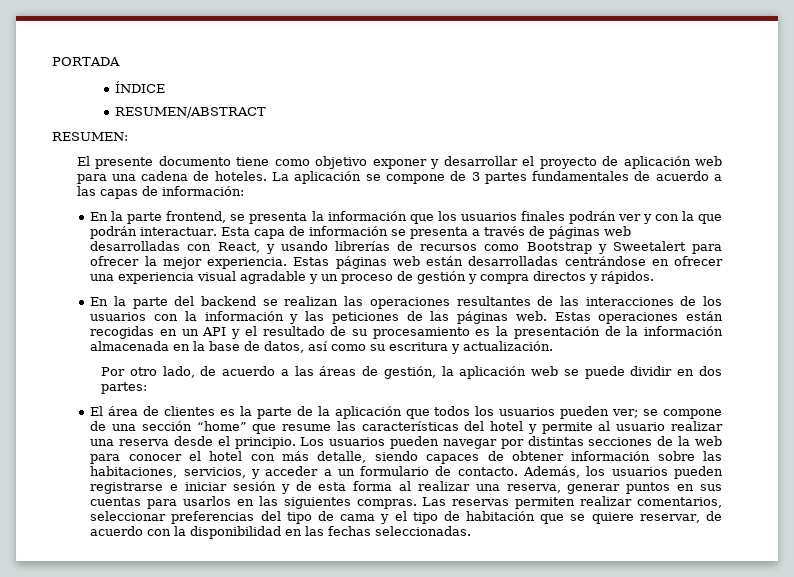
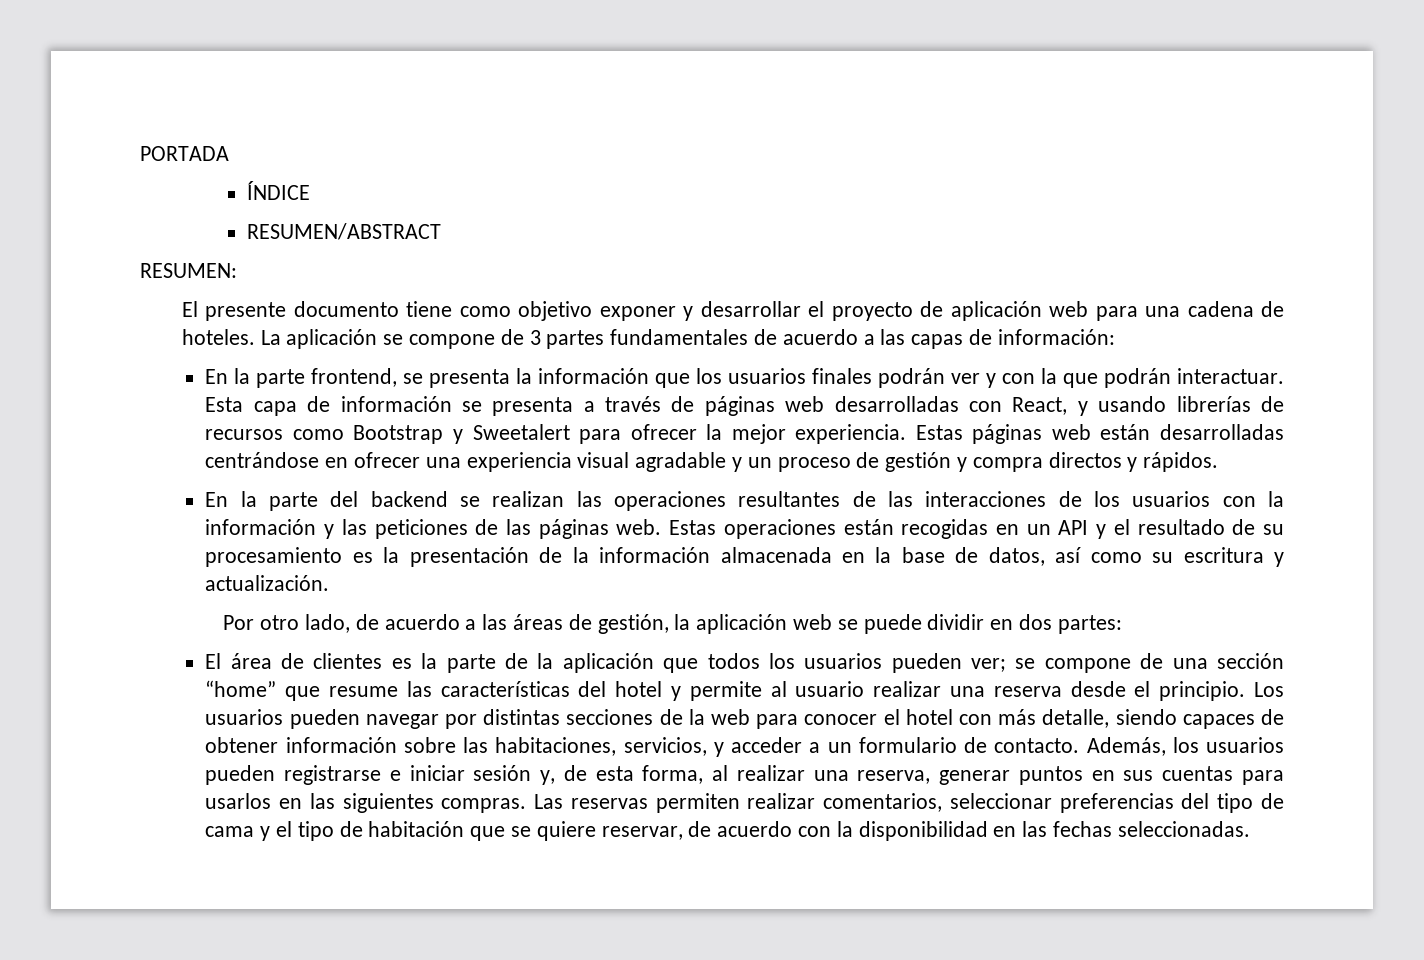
[280,484,290,494] y -> [540,770,556,785] y,
[353,481,393,491] forma -> [642,765,704,784] forma,

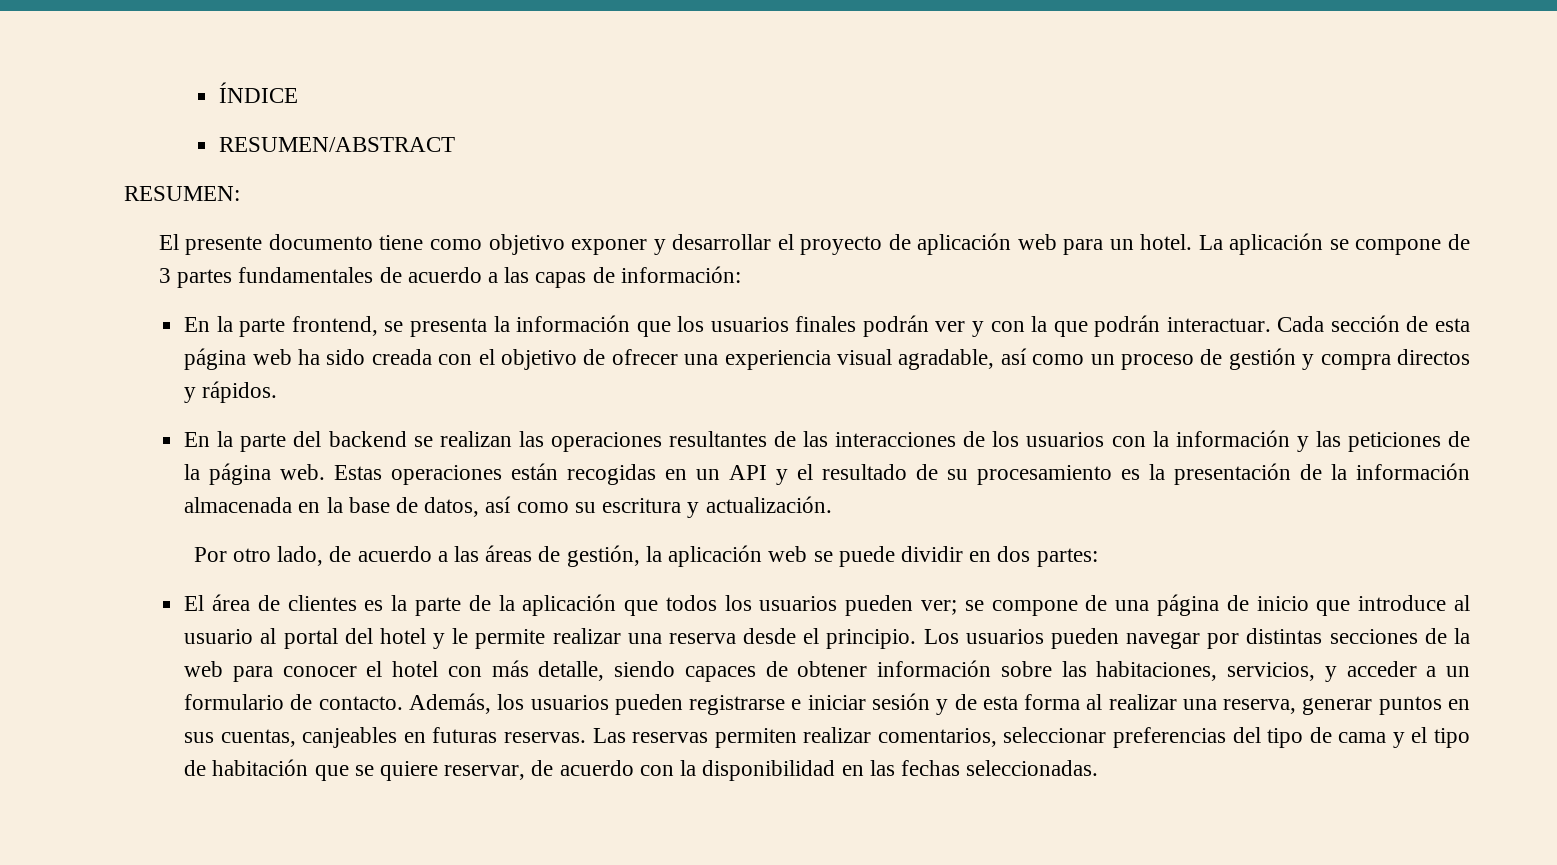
[140,146,229,161] PORTADA // -> (219, 92) none
[1145,301,1285,317] [181,329,255,345] una cadena de hoteles. -> [1109,234,1193,250] un hotel.
[205,396,1284,416] [205,424,1284,444] [205,452,349,468] Esta capa de información se presenta a través de páginas web desarrolladas con React, y usando librerías de recursos como Bootstrap y Sweetalert para ofrecer la mejor experiencia. Estas páginas web están desarrolladas centrándose en -> [1277,315,1471,332] [184,348,606,370] Cada sección de esta página web ha sido creada con el objetivo de
[635,452,742,472] agradable y -> [898,348,1085,370] agradable, así como
[505,519,609,539] las páginas -> [184,463,272,485] la página
[1216,653,1284,669] [205,680,865,701] sección “home” que resume las características del hotel y permite al usuario -> [1157,594,1471,616] [184,628,546,649] página de inicio que introduce al usuario al portal del hotel y le permite
[540,765,704,785] y, de esta forma, -> [936,694,1081,715] y de esta forma
[1162,766,1284,785] [205,793,527,813] cuentas para usarlos en las siguientes compras. -> [220,727,587,748] cuentas, canjeables en futuras reservas.

